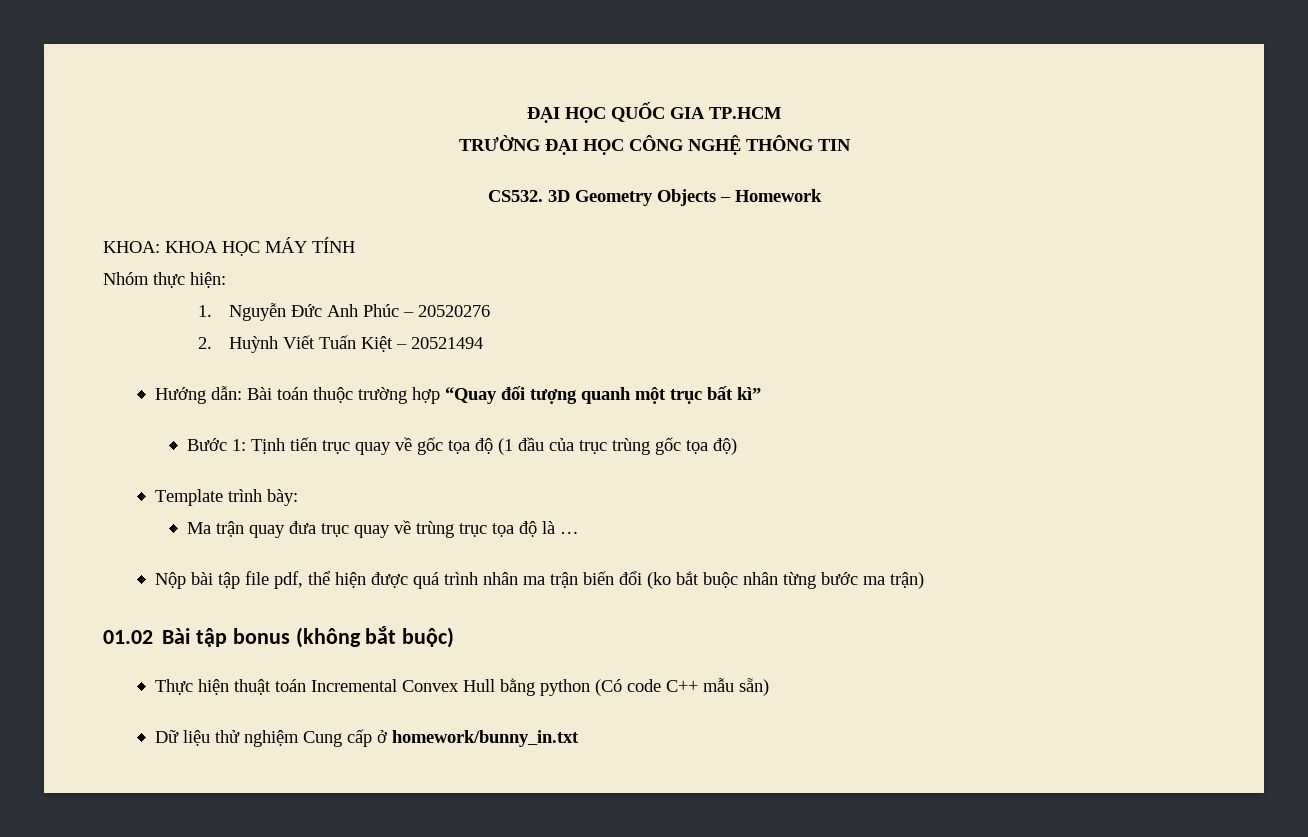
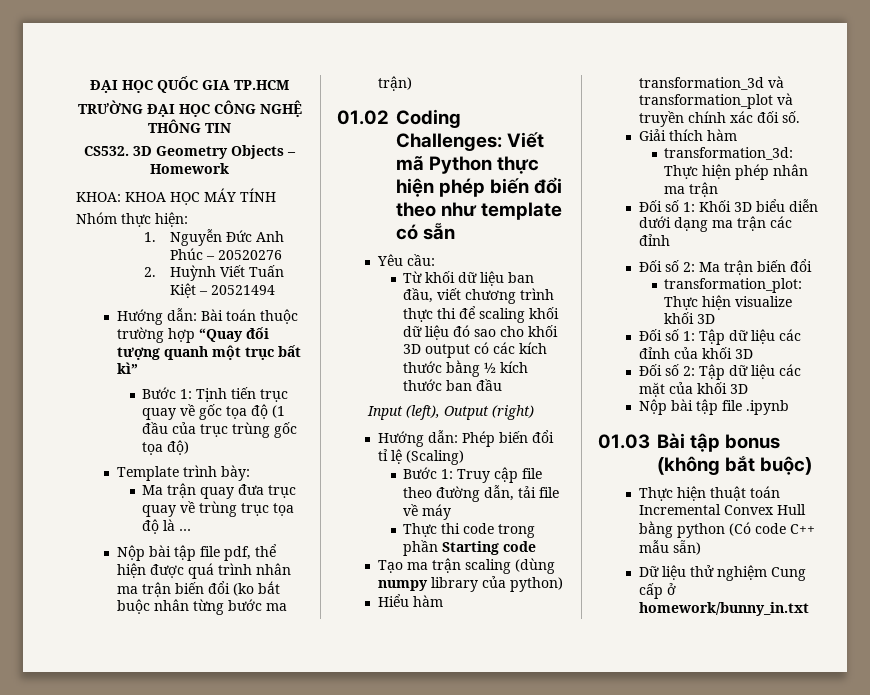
(153, 637) none -> [396,109,461,128] [396,132,545,151] [396,156,540,174] [396,177,563,197] [396,202,563,220] [396,223,456,240] [376,254,435,266] [403,271,535,286] [403,288,555,304] [403,306,560,323] [403,325,559,340] [403,342,548,358] [403,360,529,377] [403,379,503,391] [366,405,534,420] [377,430,554,447] [377,449,464,465] [403,467,543,483] [403,485,560,502] [403,504,452,520] [403,523,536,538] [403,540,537,556] [377,558,555,574] [377,576,563,592] [377,594,443,607] [638,76,784,90] [638,93,793,109] [638,111,800,127] [638,129,737,141] [664,147,794,160] [664,164,809,180] [664,182,719,197] [638,199,818,212] [638,216,792,232] [638,234,670,246] [638,259,812,275] [664,278,803,293] [664,295,793,310] [664,312,716,324] [638,329,801,345] [638,347,753,359] [638,364,801,380] [638,382,748,397] [638,399,789,415] [598,434,650,449] Coding Challenges: Viết mã Python thực hiện phép biến đổi theo như template có sẵn // Yêu cầu: // Từ khối dữ liệu ban đầu, viết chương trình thực thi để scaling khối dữ liệu đó sao cho khối 3D output có các kích thước bằng ½ kích thước ban đầu // Input (left), Output (right) // Hướng dẫn: Phép biến đổi tỉ lệ (Scaling) // Bước 1: Truy cập file theo đường dẫn, tải file về máy // Thực thi code trong phần Starting code // Tạo ma trận scaling (dùng numpy library của python) // Hiểu hàm transformation_3d và transformation_plot và truyền chính xác đối số. // Giải thích hàm // transformation_3d: Thực hiện phép nhân ma trận // Đối số 1: Khối 3D biểu diễn dưới dạng ma trận các đỉnh // Đối số 2: Ma trận biến đổi // transformation_plot: Thực hiện visualize khối 3D // Đối số 1: Tập dữ liệu các đỉnh của khối 3D // Đối số 2: Tập dữ liệu các mặt của khối 3D // Nộp bài tập file .ipynb // 01.03

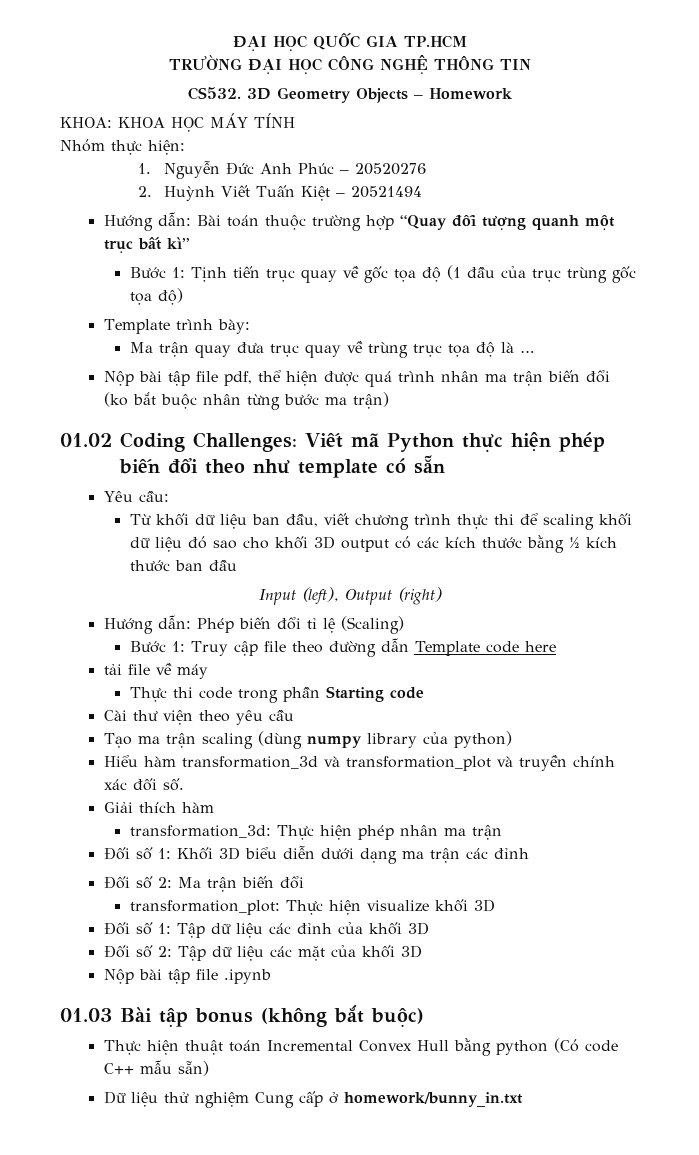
[484,485,515,501] dẫn, -> [380,638,557,656] dẫn Template code here //
(537, 546) none -> [103,709,294,725] // Cài thư viện theo yêu cầu

